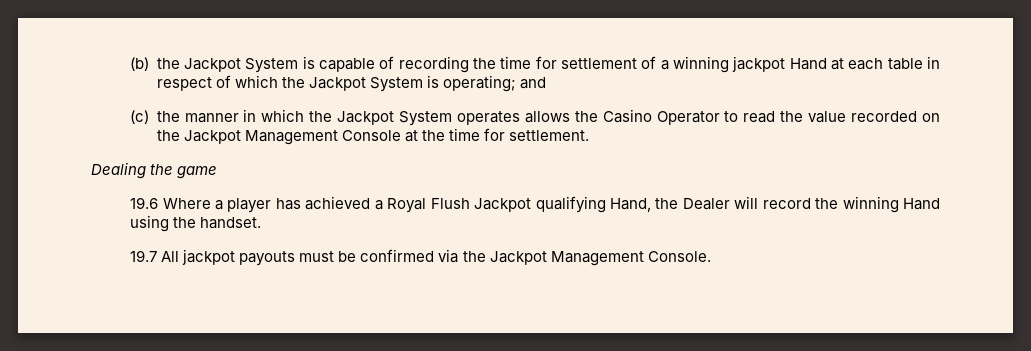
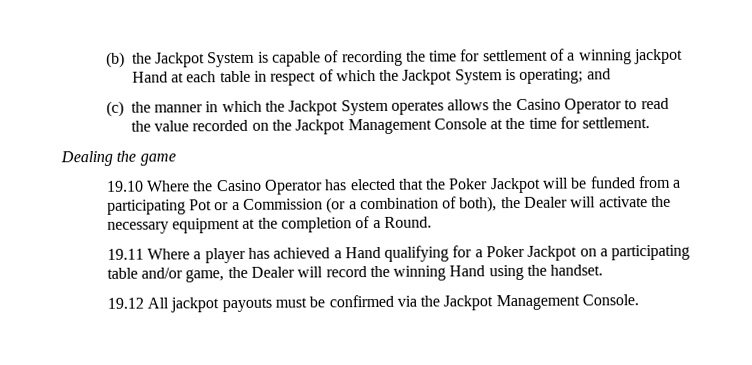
[130,197,159,209] 19.6 -> [105,175,682,195] [106,195,672,215] [106,216,432,234] [106,248,144,260] 19.10 Where the Casino Operator has elected that the Poker Jackpot will be funded from a participating Pot or a Commission (or a combination of both), the Dealer will activate the necessary equipment at the completion of a Round. // 19.11
[387,196,651,213] Royal Flush Jackpot qualifying Hand, -> [344,244,691,262] [106,267,225,283] Hand qualifying for a Poker Jackpot on a participating table and/or game,
[130,250,158,262] 19.7 -> [106,297,144,309] 19.12

